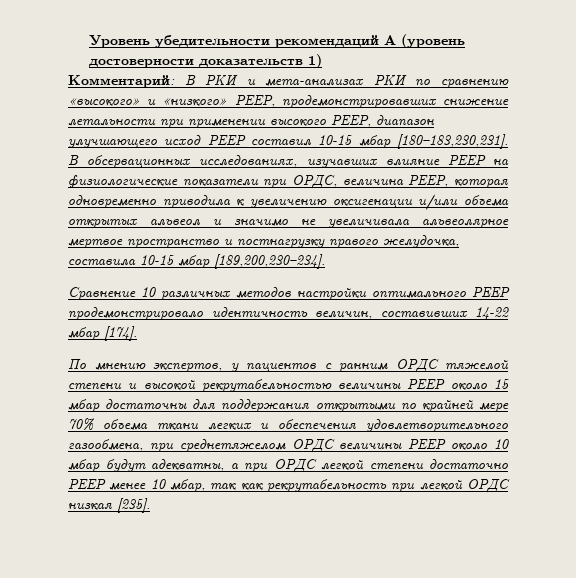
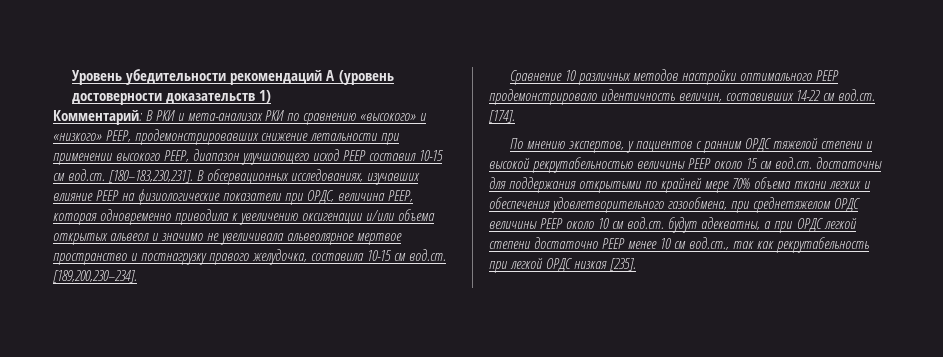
[358,135,391,149] мбар -> [53,169,106,181] см вод.ст.
[178,255,210,269] мбар -> [394,249,447,261] см вод.ст.
[68,327,100,341] мбар -> [823,89,876,101] см вод.ст.
[68,399,100,413] мбар -> [760,157,813,169] см вод.ст.
[68,459,100,473] мбар -> [612,217,665,229] см вод.ст.
[170,479,205,493] мбар, -> [674,237,730,250] см вод.ст.,

